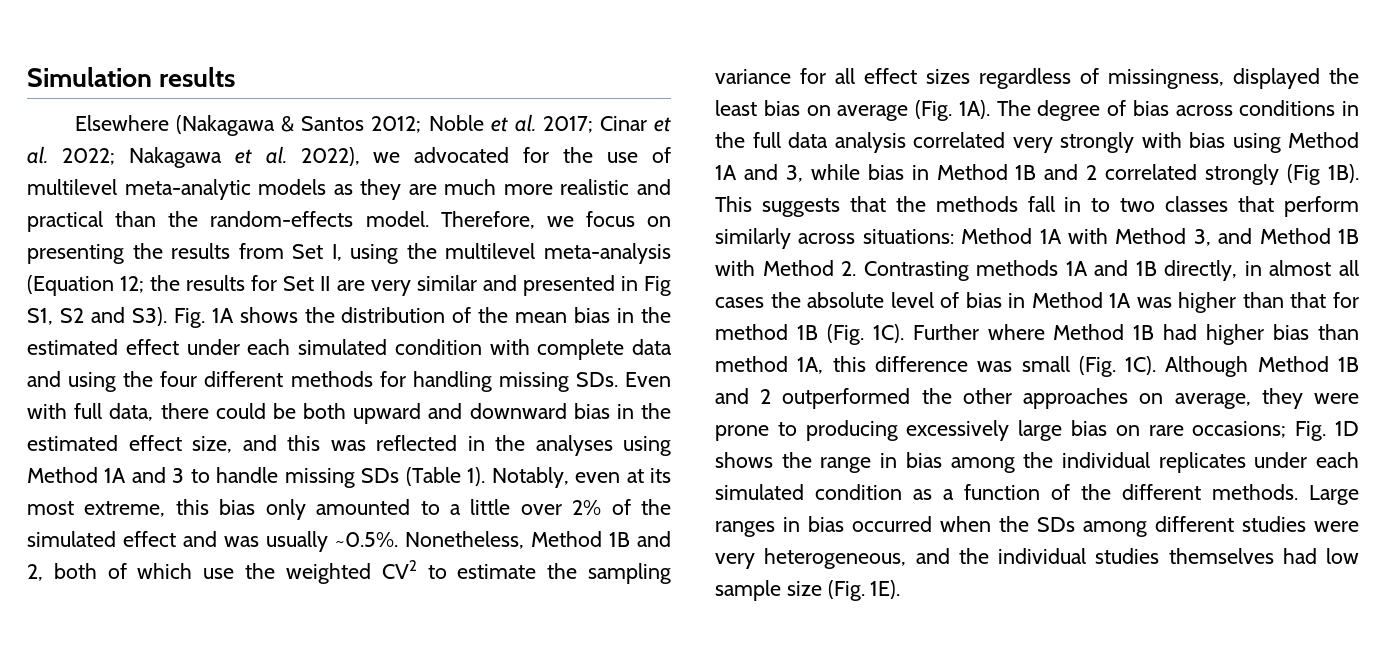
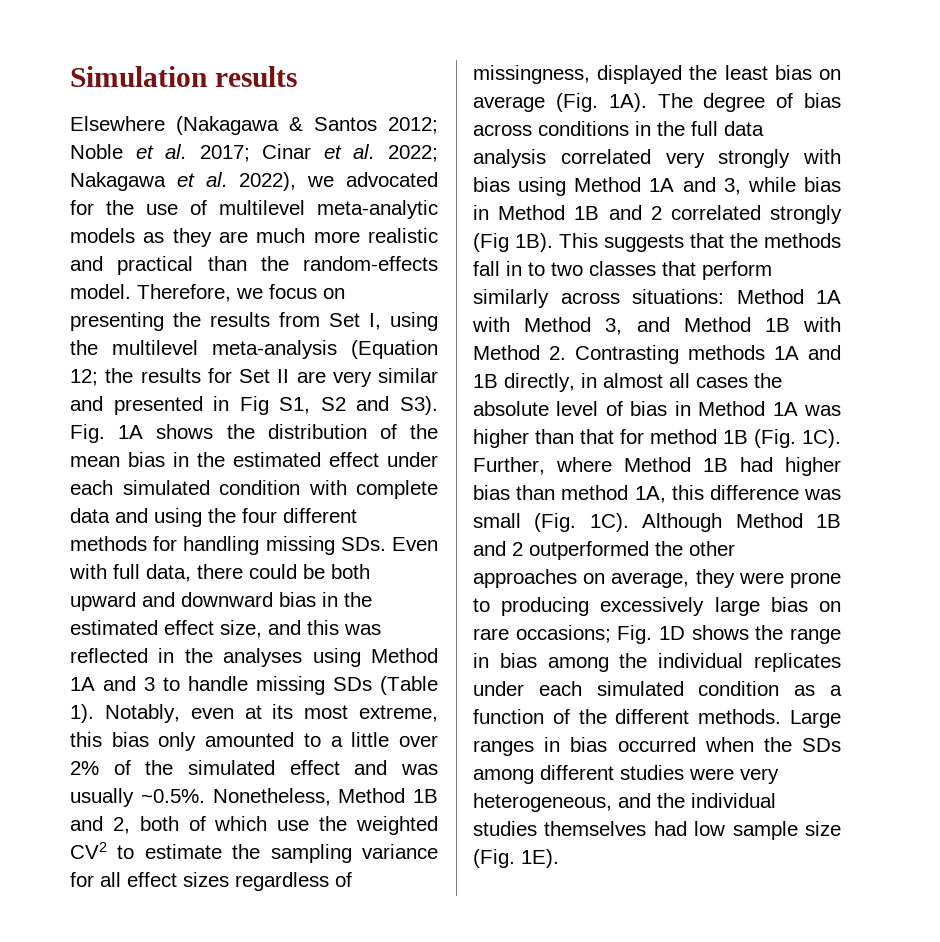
[912,324,979,340] Further -> [473,457,545,475] Further,

